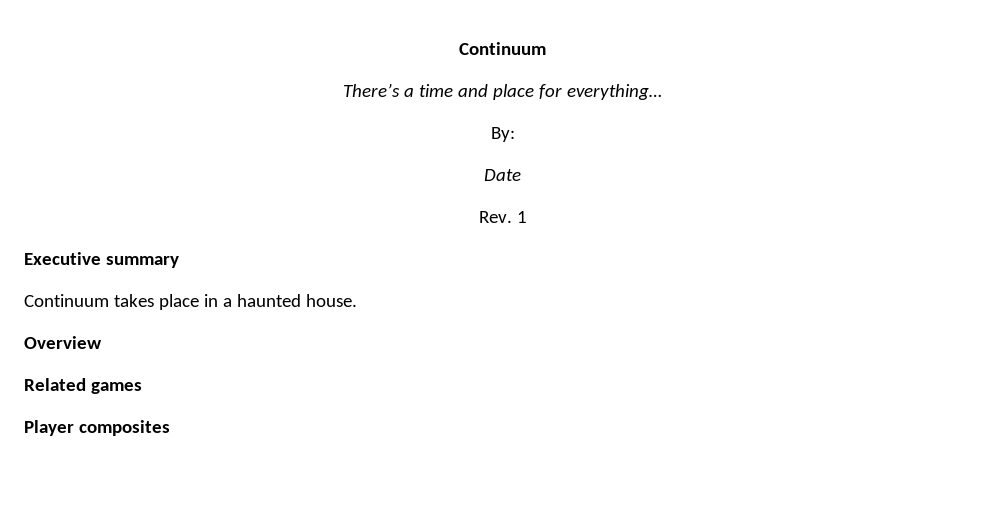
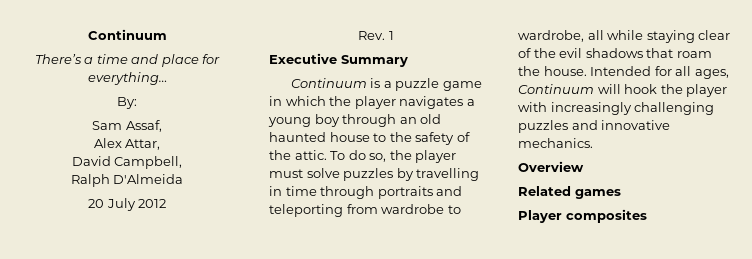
[484,169,521,181] Date -> [92,120,162,132] [93,138,161,150] [71,156,183,169] [70,174,184,187] [87,198,167,211] Sam Assaf, // Alex Attar, // David Campbell, // Ralph D'Almeida // 20 July 2012
[105,256,179,268] [24,294,357,310] summary // Continuum takes place in a haunted house. -> [340,55,408,67] [290,78,482,91] [269,96,475,109] [268,114,442,127] [269,132,470,145] [269,150,457,163] [269,168,480,181] [269,186,463,199] [269,204,461,217] [518,30,731,43] [518,48,712,58] [518,66,729,79] [518,84,728,97] [518,102,715,115] [518,120,671,133] [518,138,593,148] Summary // Continuum is a puzzle game in which the player navigates a young boy through an old haunted house to the safety of the attic. To do so, the player must solve puzzles by travelling in time through portraits and teleporting from wardrobe to wardrobe, all while staying clear of the evil shadows that roam the house. Intended for all ages, Continuum will hook the player with increasingly challenging puzzles and innovative mechanics.

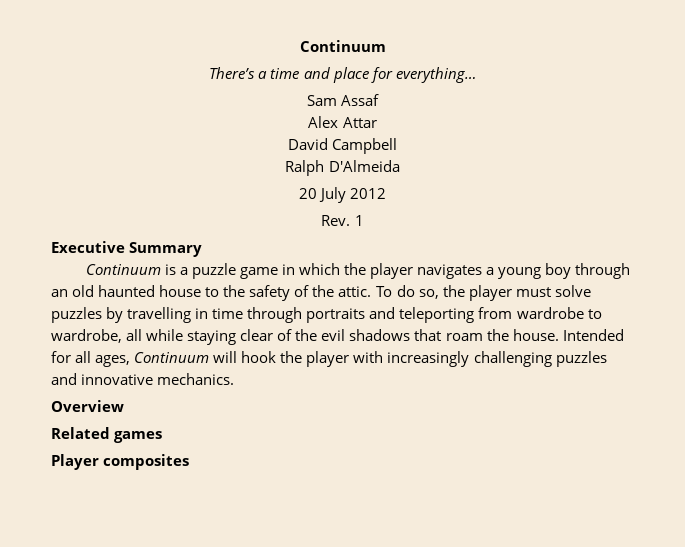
[117,97,137,109] // By: -> (476, 75) none
[125,120,162,132] Assaf, -> [341,94,380,106] Assaf
[125,139,161,150] Attar, -> [342,117,377,128] Attar
[114,156,183,169] Campbell, -> [332,138,398,154] Campbell

